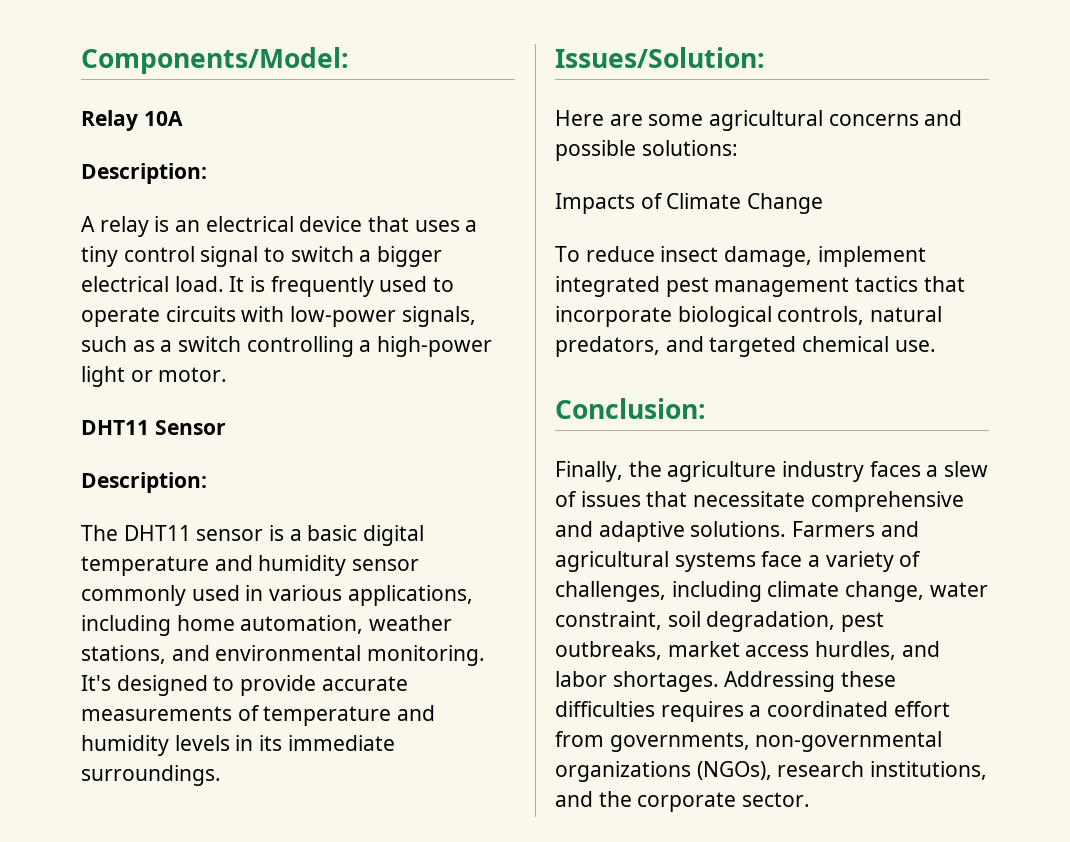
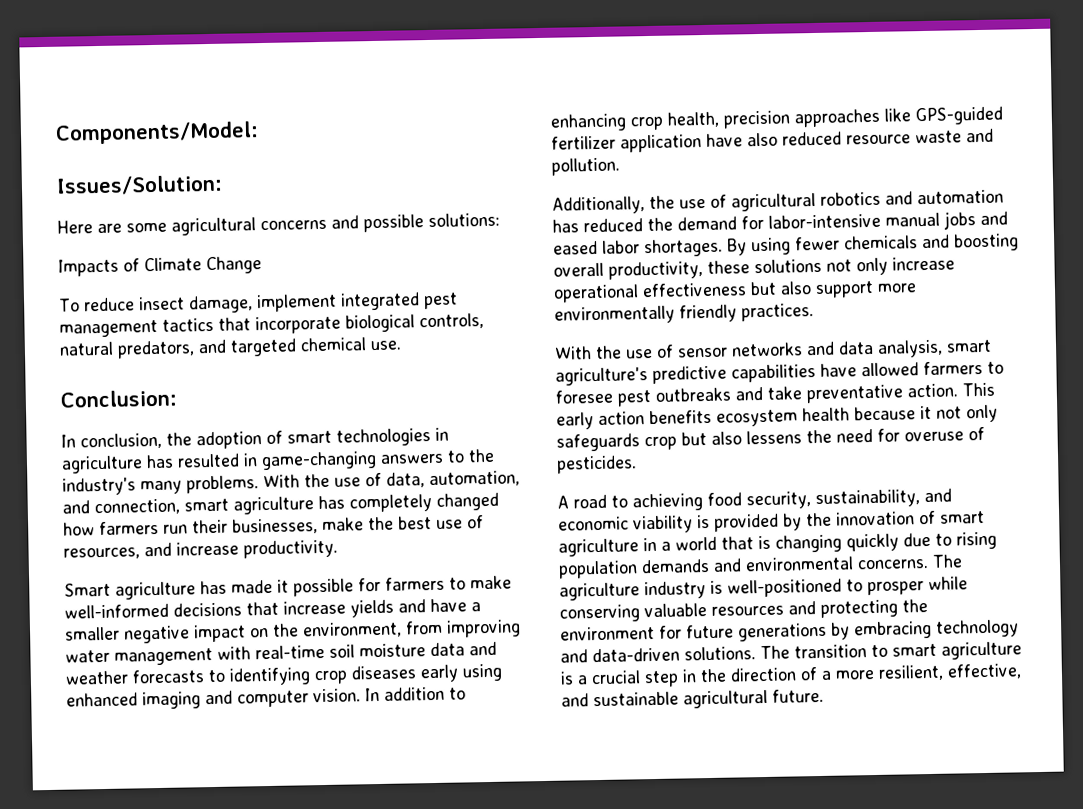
[81,110,183,131] [81,163,207,184] [81,216,478,237] [81,246,443,267] [81,276,455,297] [81,306,476,327] [81,336,493,357] [81,366,228,387] [81,420,226,435] [81,472,207,493] [81,525,425,546] [81,555,420,576] [81,585,473,606] [81,615,453,636] [81,645,486,666] [81,675,408,696] [81,705,436,726] [81,735,395,756] [81,765,221,786] // Relay 10A // Description: // A relay is an electrical device that uses a tiny control signal to switch a bigger electrical load. It is frequently used to operate circuits with low-power signals, such as a switch controlling a high-power light or motor. // DHT11 Sensor // Description: // The DHT11 sensor is a basic digital temperature and humidity sensor commonly used in various applications, including home automation, weather stations, and environmental monitoring. It's designed to provide accurate measurements of temperature and humidity levels in its immediate surroundings. -> (259, 133) none
[555,461,989,482] [555,491,964,512] [555,521,919,542] [555,551,922,572] [555,581,988,602] [555,611,885,632] [555,641,940,660] [555,671,897,692] [555,701,950,722] [555,731,943,752] [555,761,988,782] [555,791,811,812] Finally, the agriculture industry faces a slew of issues that necessitate comprehensive and adaptive solutions. Farmers and agricultural systems face a variety of challenges, including climate change, water constraint, soil degradation, pest outbreaks, market access hurdles, and labor shortages. Addressing these difficulties requires a coordinated effort from governments, non-governmental organizations (NGOs), research institutions, and the corporate sector. -> [61,427,449,450] [61,448,495,474] [62,470,520,496] [62,492,499,516] [63,515,484,536] [63,539,338,560] [64,575,512,600] [64,598,481,619] [64,619,521,644] [65,641,497,666] [65,663,503,686] [66,686,466,710] [550,106,1003,132] [551,128,994,153] [551,157,620,176] [552,189,1004,215] [552,211,1008,233] [553,233,1019,258] [553,256,955,280] [553,280,917,303] [554,303,814,325] [554,339,992,360] [555,360,1004,386] [555,382,995,407] [556,404,998,430] [556,426,985,452] [556,455,637,474] [557,488,952,512] [558,510,985,534] [558,531,997,557] [558,554,963,579] [559,576,968,601] [559,599,928,623] [560,619,1019,642] [560,641,1022,663] [560,663,1022,688] [561,688,824,709] In conclusion, the adoption of smart technologies in agriculture has resulted in game-changing answers to the industry's many problems. With the use of data, automation, and connection, smart agriculture has completely changed how farmers run their businesses, make the best use of resources, and increase productivity. // Smart agriculture has made it possible for farmers to make well-informed decisions that increase yields and have a smaller negative impact on the environment, from improving water management with real-time soil moisture data and weather forecasts to identifying crop diseases early using enhanced imaging and computer vision. In addition to enhancing crop health, precision approaches like GPS-guided fertilizer application have also reduced resource waste and pollution. // Additionally, the use of agricultural robotics and automation has reduced the demand for labor-intensive manual jobs and eased labor shortages. By using fewer chemicals and boosting overall productivity, these solutions not only increase operational effectiveness but also support more environmentally friendly practices. // With the use of sensor networks and data analysis, smart agriculture's predictive capabilities have allowed farmers to foresee pest outbreaks and take preventative action. This early action benefits ecosystem health because it not only safeguards crop but also lessens the need for overuse of pesticides. // A road to achieving food security, sustainability, and economic viability is provided by the innovation of smart agriculture in a world that is changing quickly due to rising population demands and environmental concerns. The agriculture industry is well-positioned to prosper while conserving valuable resources and protecting the environment for future generations by embracing technology and data-driven solutions. The transition to smart agriculture is a crucial step in the direction of a more resilient, effective, and sustainable agricultural future.

